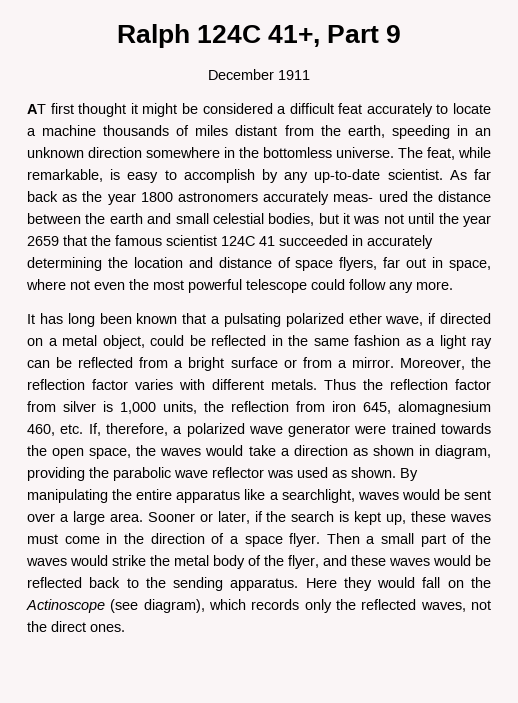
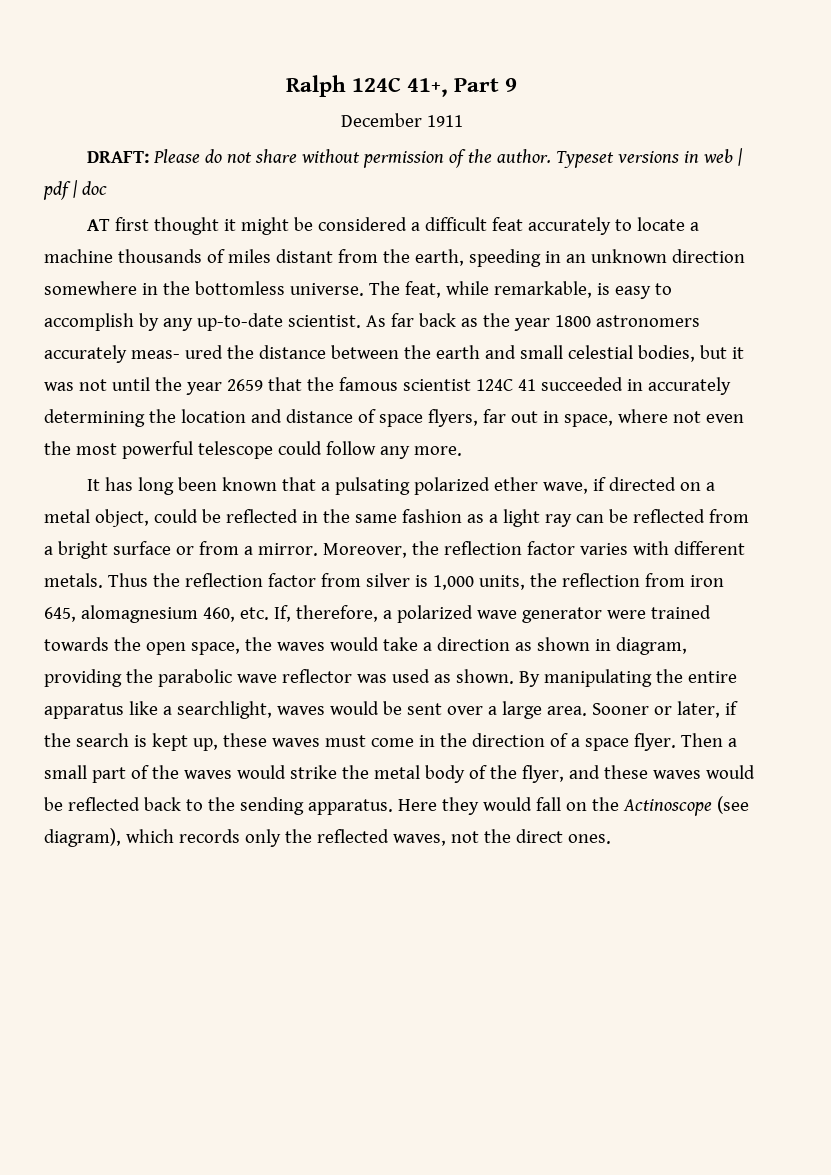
(310, 75) none -> [86,148,743,168] [43,180,107,200] // DRAFT: Please do not share without permission of the author. Typeset versions in web | pdf | doc

